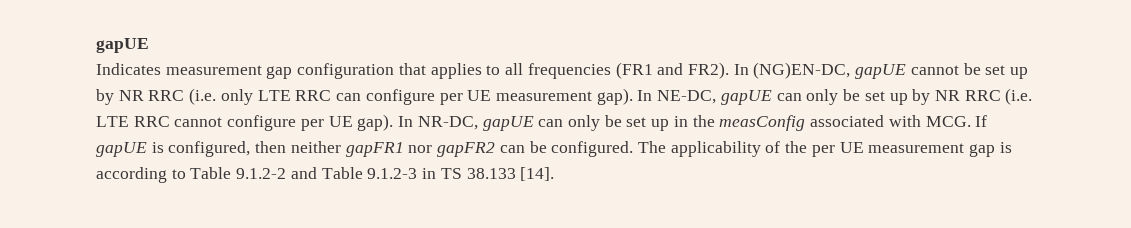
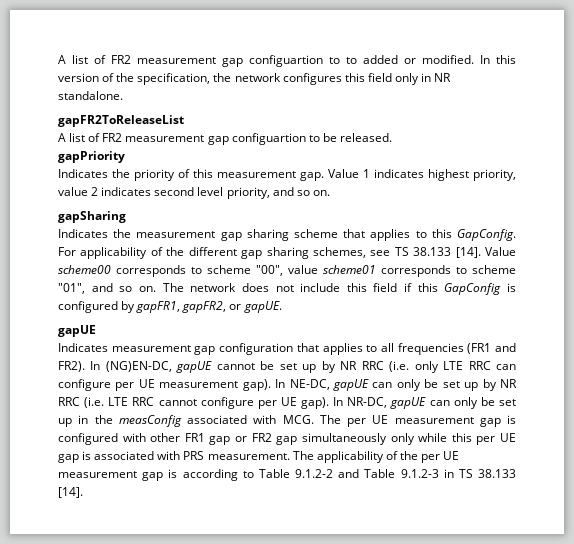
(96, 45) none -> [58,55,516,67] [58,73,452,85] [58,91,123,100] [58,115,184,127] [58,133,392,145] [58,151,125,163] [58,169,516,181] [58,187,330,199] [58,211,126,223] [58,229,516,241] [58,247,516,259] [58,265,516,277] [58,283,517,295] [58,301,282,313] A list of FR2 measurement gap configuartion to to added or modified. In this version of the specification, the network configures this field only in NR standalone. // gapFR2ToReleaseList // A list of FR2 measurement gap configuartion to be released. // gapPriority // Indicates the priority of this measurement gap. Value 1 indicates highest priority, value 2 indicates second level priority, and so on. // gapSharing // Indicates the measurement gap sharing scheme that applies to this GapConfig. For applicability of the different gap sharing schemes, see TS 38.133 [14]. Value scheme00 corresponds to scheme "00", value scheme01 corresponds to scheme "01", and so on. The network does not include this field if this GapConfig is configured by gapFR1, gapFR2, or gapUE. //
[975,115,988,127] [96,141,634,157] If gapUE is configured, then neither gapFR1 nor gapFR2 can be configured. -> [319,415,516,427] [58,433,517,445] [58,451,290,463] The per UE measurement gap is configured with other FR1 gap or FR2 gap simultaneously only while this per UE gap is associated with PRS measurement.

